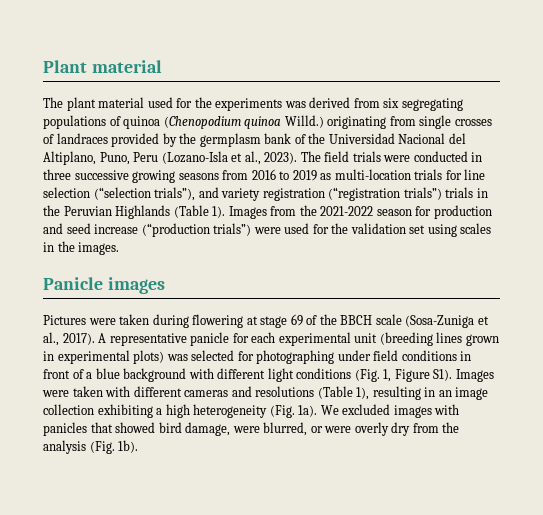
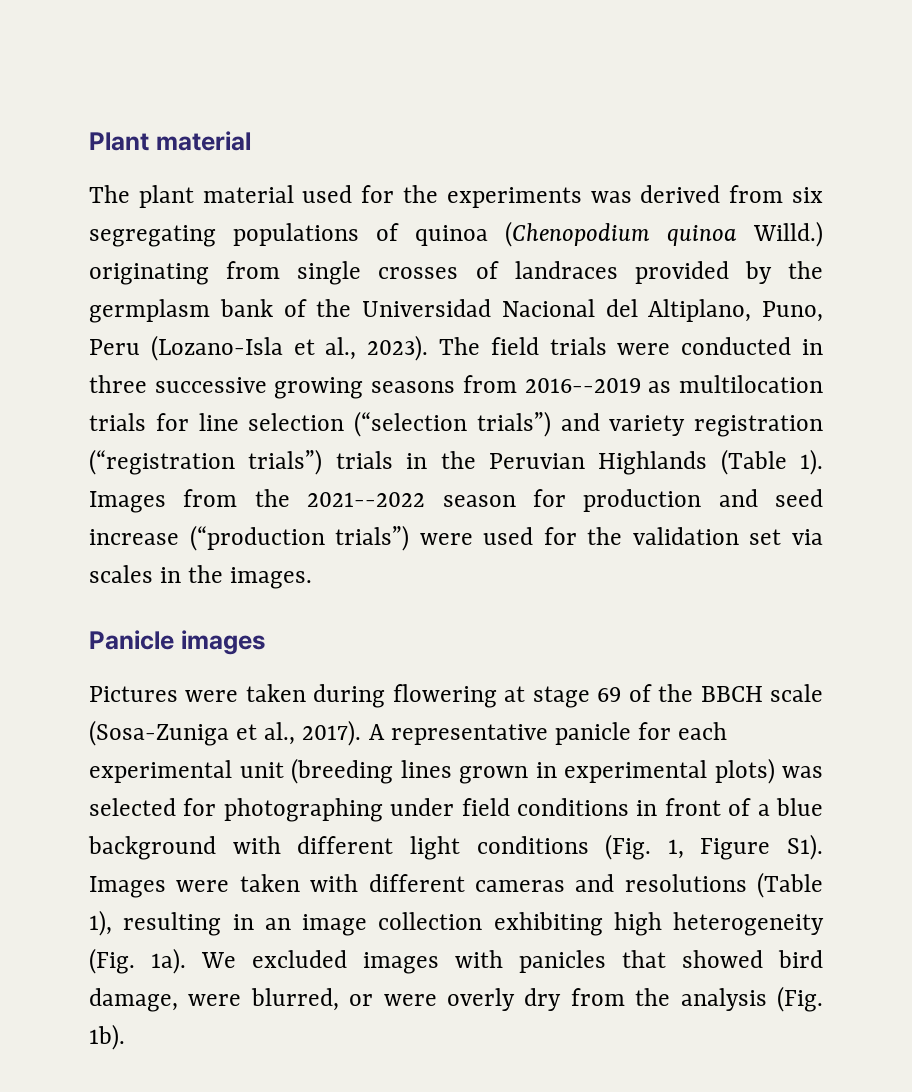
[251,169,411,181] 2016 to 2019 as multi-location -> [524,375,823,393] 2016--2019 as multilocation
[154,187,196,201] trials”), -> [476,411,551,437] trials”)
[320,206,374,216] 2021-2022 -> [307,492,426,507] 2021--2022
[427,224,457,237] using -> [791,529,823,545] via
[156,408,163,415] a -> (603, 924) none

